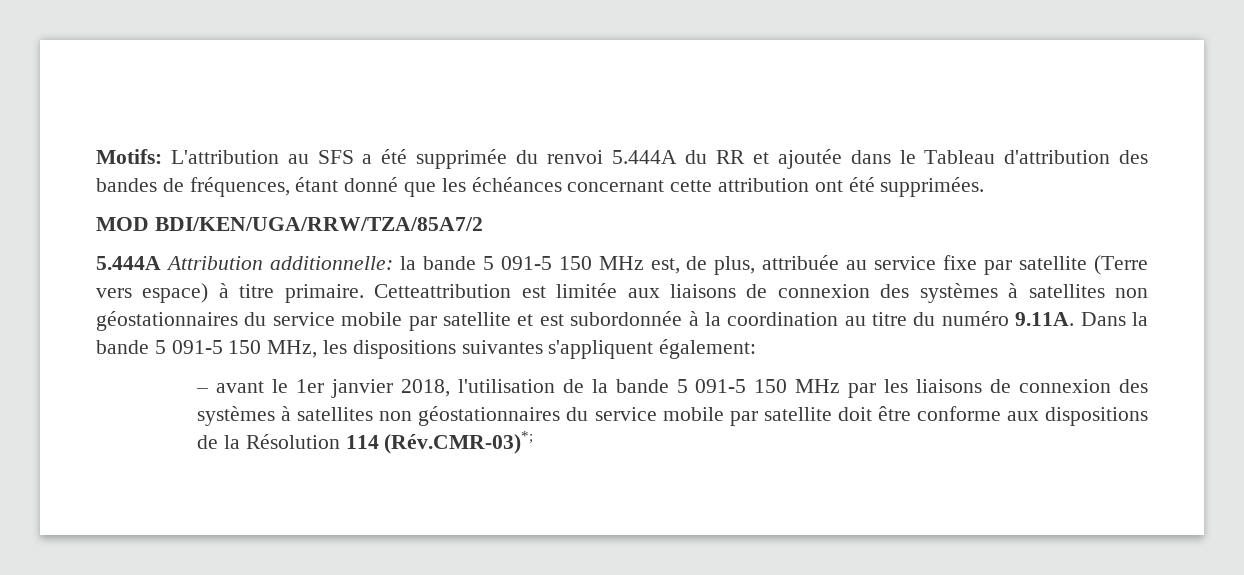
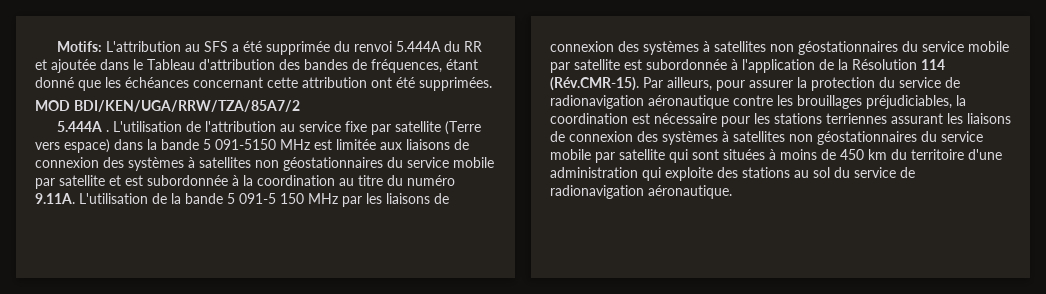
[165,255,840,275] Attribution additionnelle: la bande 5 091-5 150 MHz est, de plus, attribuée -> [105,121,276,132] . L'utilisation de l'attribution
[218,283,512,303] à titre primaire. Cetteattribution -> [114,139,310,150] dans la bande 5 091-5150 MHz
[1080,312,1149,326] [96,339,757,359] [196,379,555,398] Dans la bande 5 091-5 150 MHz, les dispositions suivantes s'appliquent également: // – avant le 1er janvier 2018, l'utilisation -> [79,193,148,204] L'utilisation
[837,406,1148,426] [197,431,534,454] doit être conforme aux dispositions de la Résolution 114 (Rév.CMR-03)*; -> [624,59,945,73] [550,77,960,91] [550,95,966,109] [550,113,1011,127] [550,131,983,145] [550,149,1002,163] [550,167,915,181] [550,185,732,199] est subordonnée à l'application de la Résolution 114 (Rév.CMR-15). Par ailleurs, pour assurer la protection du service de radionavigation aéronautique contre les brouillages préjudiciables, la coordination est nécessaire pour les stations terriennes assurant les liaisons de connexion des systèmes à satellites non géostationnaires du service mobile par satellite qui sont situées à moins de 450 km du territoire d'une administration qui exploite des stations au sol du service de radionavigation aéronautique.

